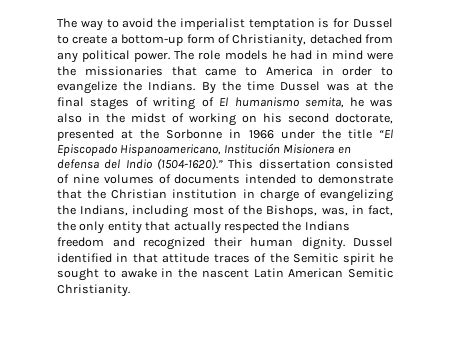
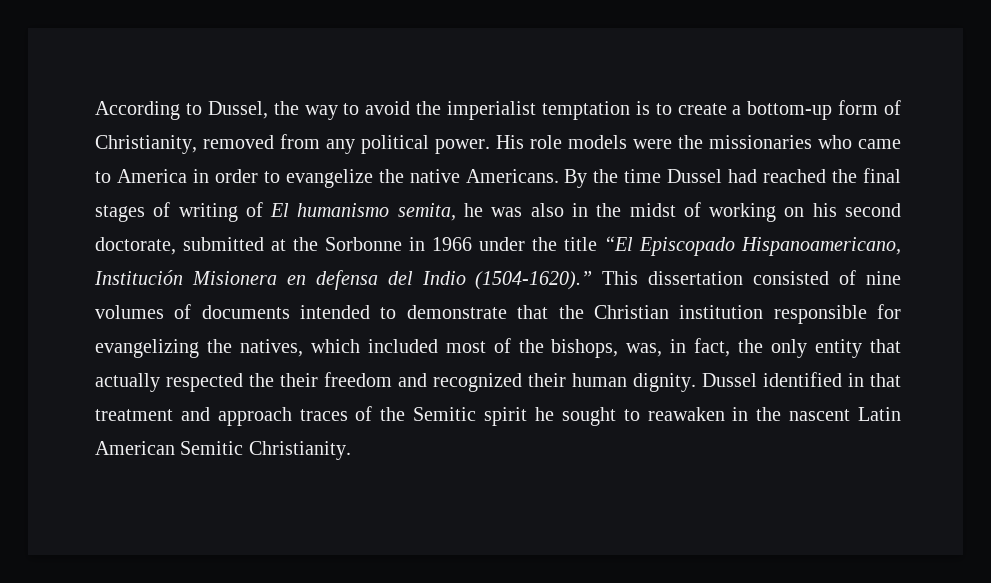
[57,18,77,28] The -> [95,101,299,120] According to Dussel, the
[333,18,393,28] for Dussel -> (650, 108) none
[309,34,362,44] detached -> [203,135,274,149] removed
[174,50,195,60] The -> [496,135,524,149] His
[271,50,363,60] he had in mind -> (627, 142) none
[171,66,197,76] that -> [818,135,852,149] who
[148,81,196,91] Indians. -> [409,169,559,183] native Americans.
[326,82,368,91] was at -> [728,169,827,183] had reached
[57,129,114,141] presented -> [183,237,264,251] submitted
[242,189,393,202] [57,205,189,218] in charge of evangelizing the Indians, including -> [773,304,902,324] [95,339,438,358] responsible for evangelizing the natives, which included
[266,205,318,217] Bishops, -> [551,339,619,358] bishops,
[304,221,350,231] Indians -> [280,373,318,387] their
[162,253,210,263] attitude -> [95,407,292,426] treatment and approach
[120,268,157,278] awake -> [647,407,725,421] reawaken

